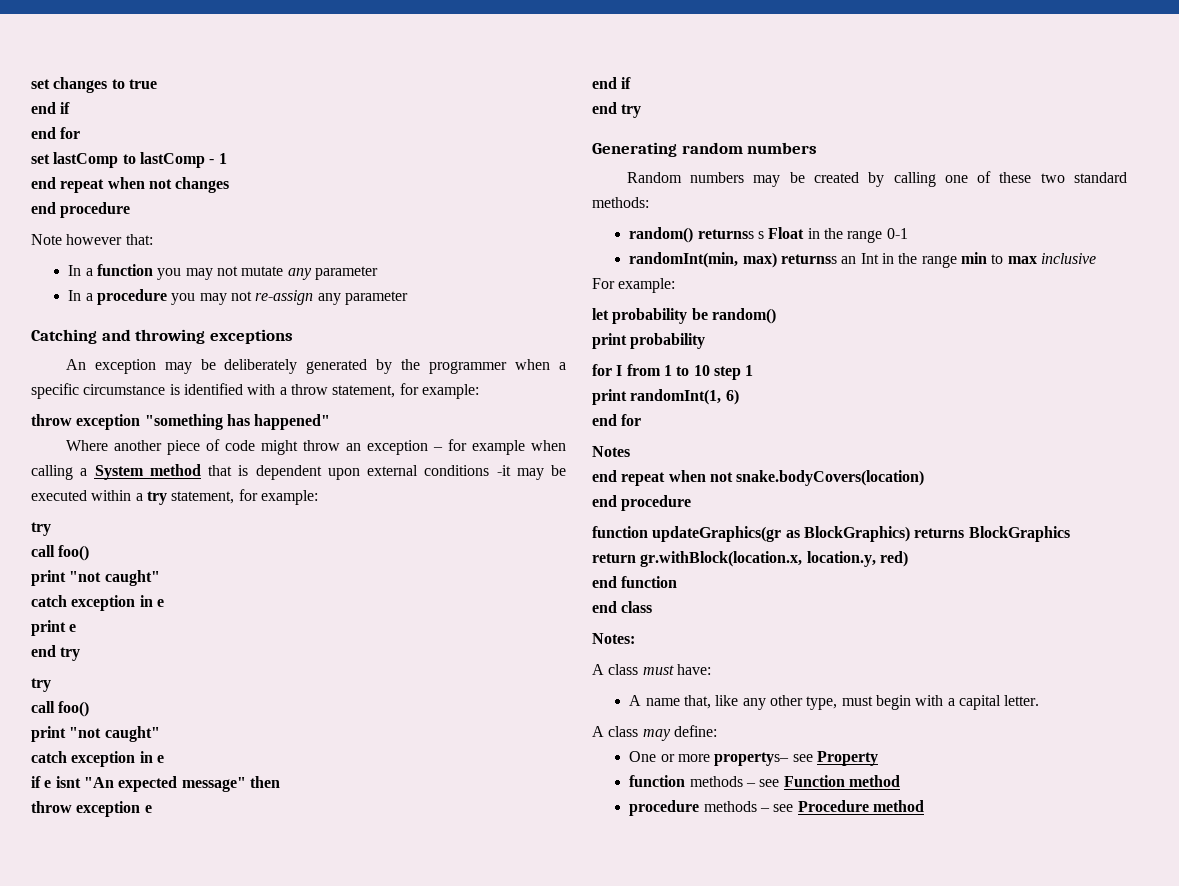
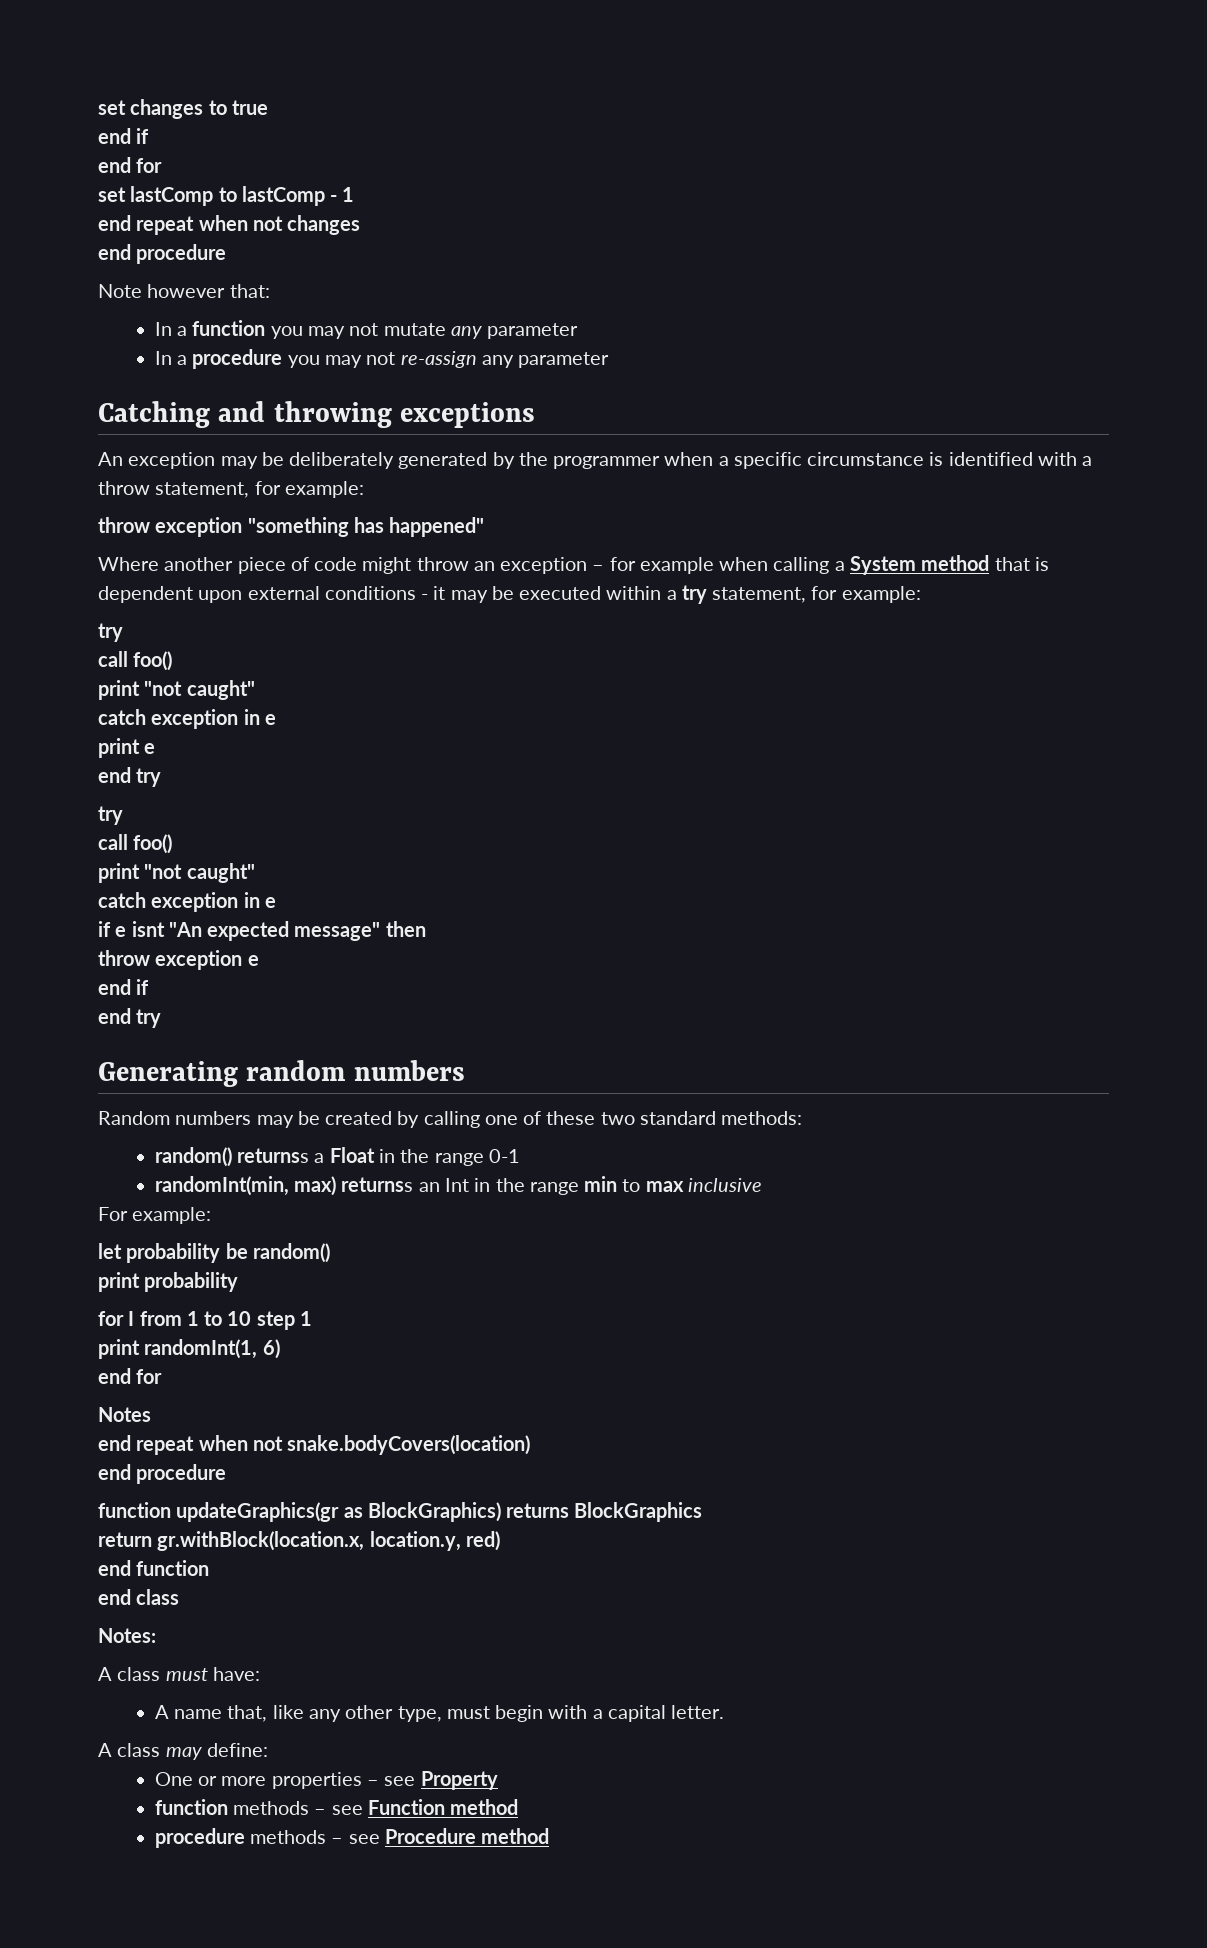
[496,465,511,476] -it -> [421,586,446,600] - it
[758,231,765,239] s -> [314,1153,325,1163] a
[714,752,790,766] propertys– -> [271,1772,380,1789] properties –

